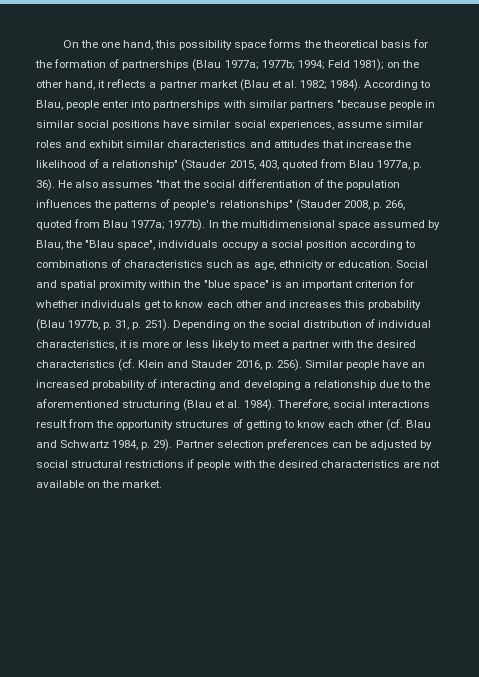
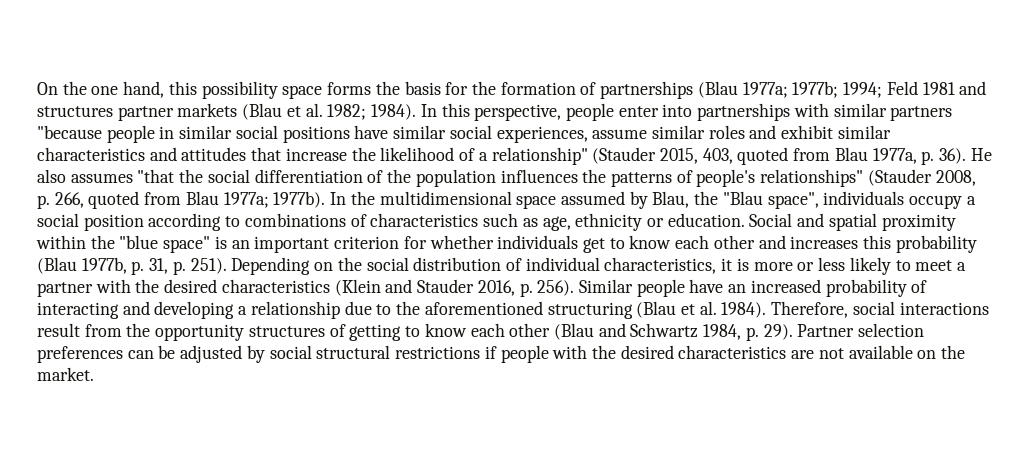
[322,40,378,48] theoretical -> (400, 88) none
[352,59,420,71] [36,79,238,90] 1981); on the other hand, it reflects a partner market -> [922,81,987,95] [37,103,238,121] 1981 and structures partner markets
[364,80,431,90] [36,100,63,110] According to Blau, -> [420,103,562,121] In this perspective,
[118,359,165,371] (cf. Klein -> [334,279,381,296] (Klein
[386,419,432,431] (cf. Blau -> [553,323,594,340] (Blau

